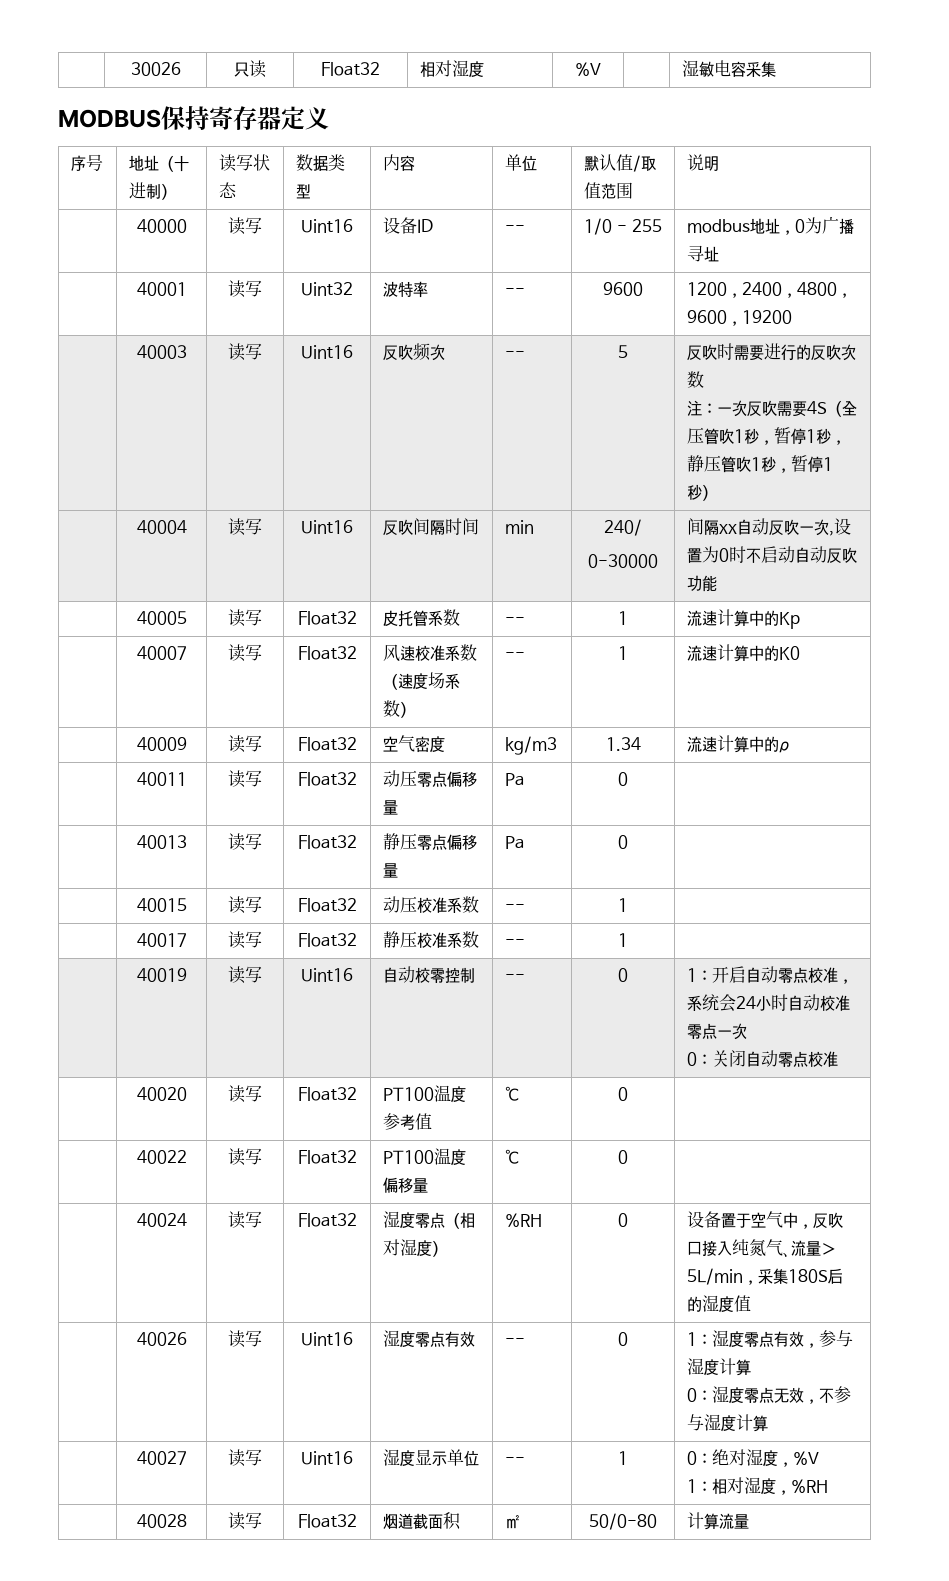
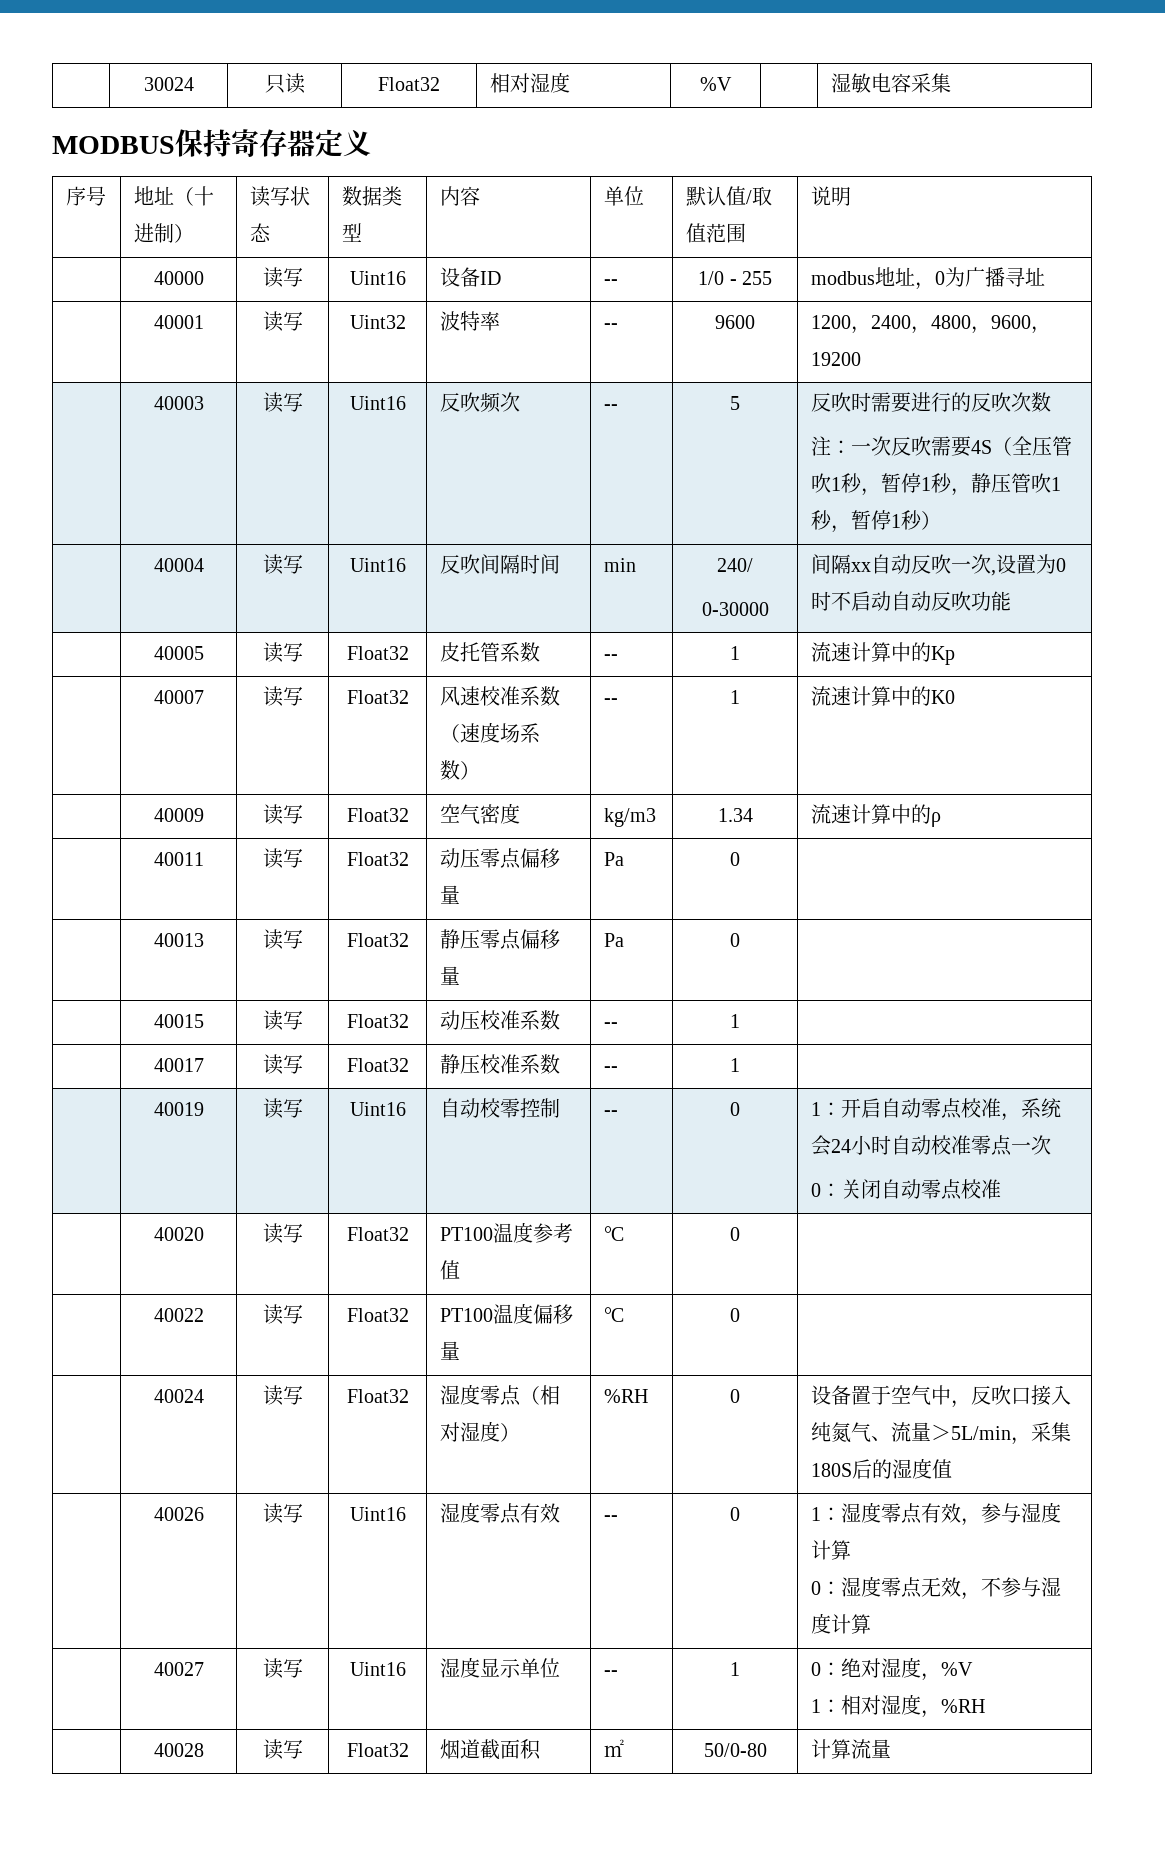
[130,62,181,76] | 30026 -> [143,77,194,91] | 30024

